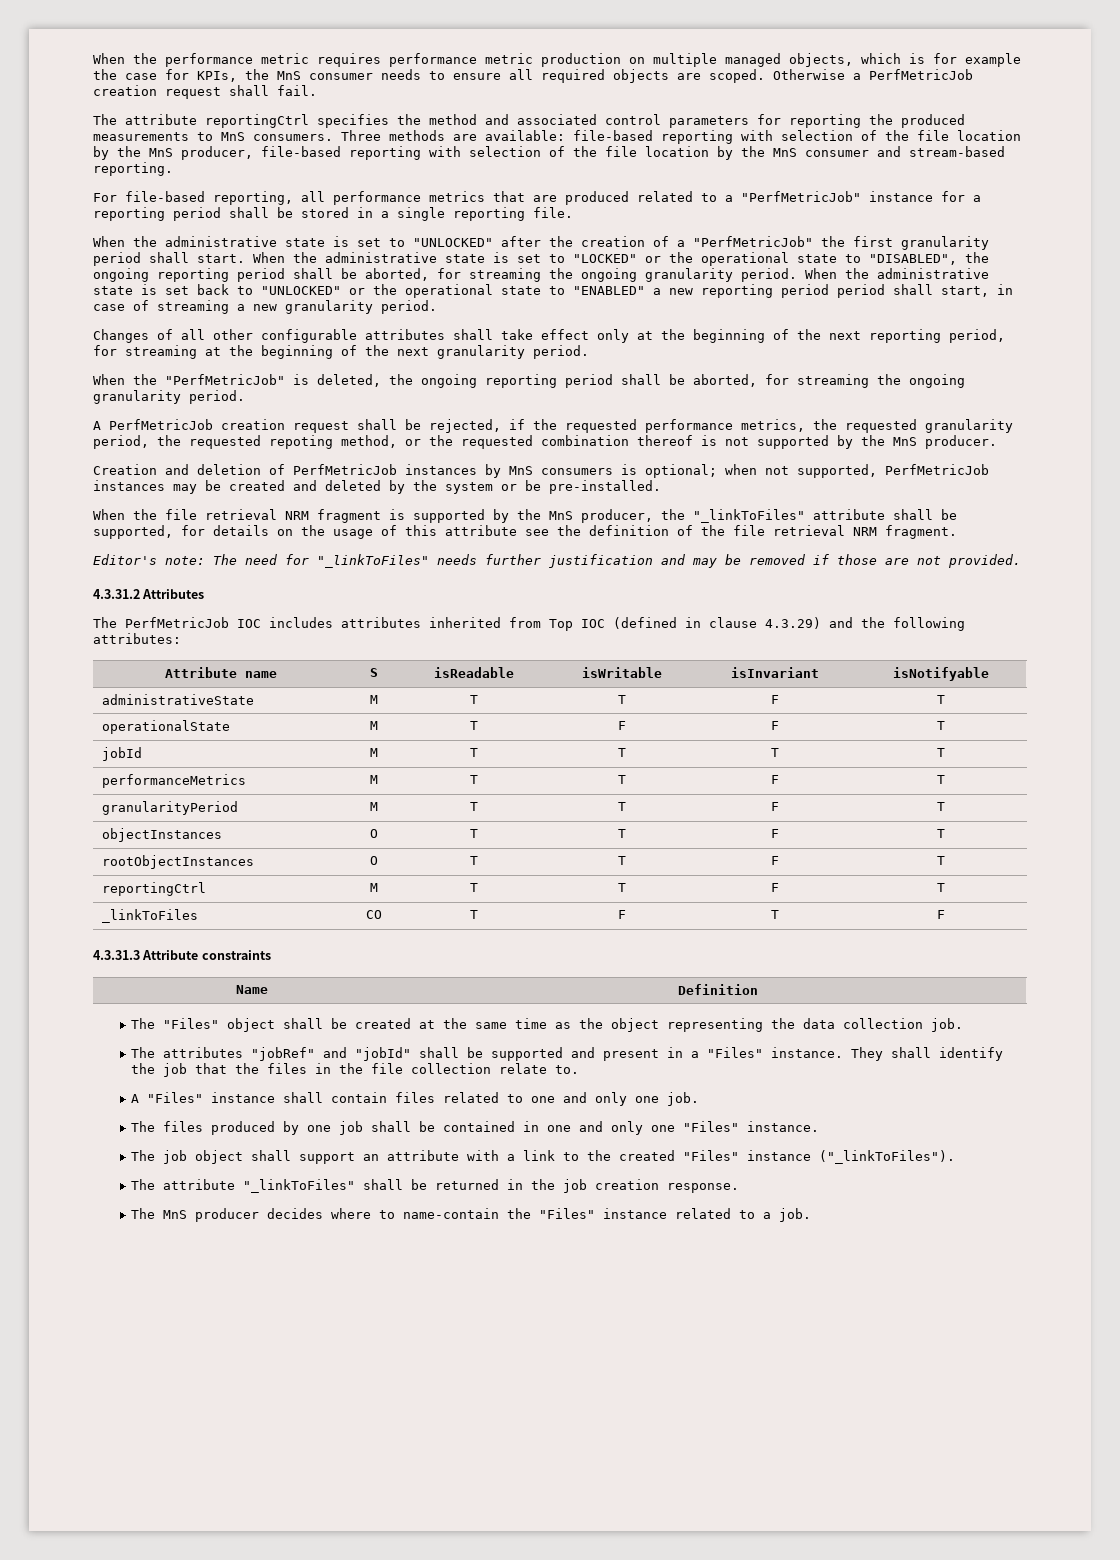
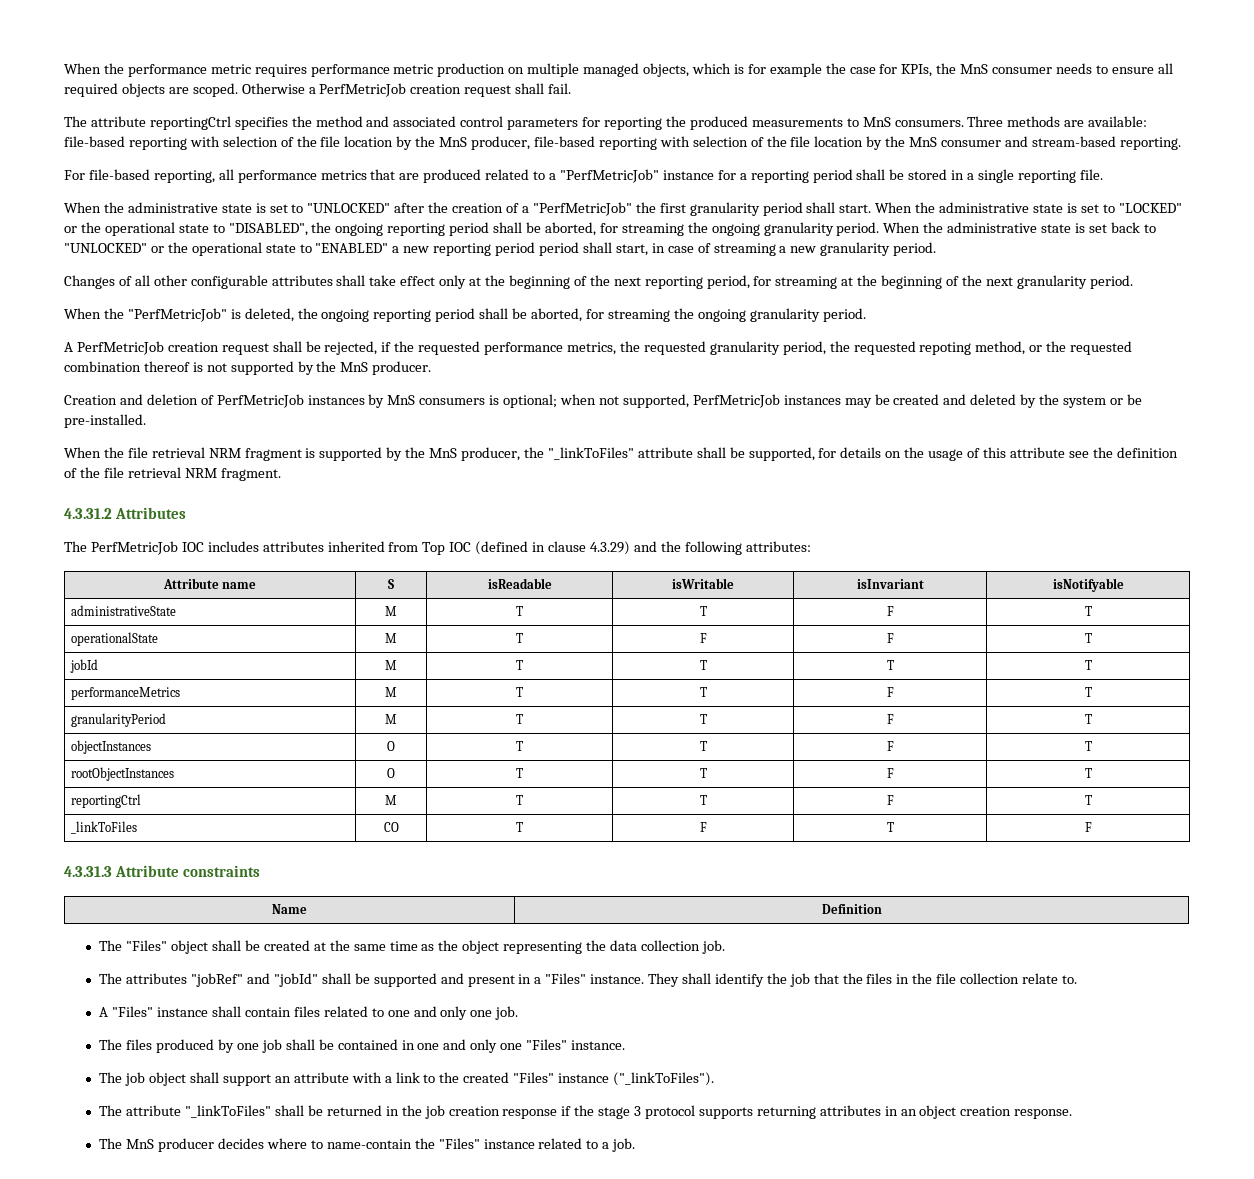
[93,554,1021,568] // Editor's note: The need for "_linkToFiles" needs further justification and may be removed if those are not provided. -> (281, 474) none
(660, 1184) none -> [502,1105,1012,1119] response if the stage 3 protocol supports returning attributes in an object creation

